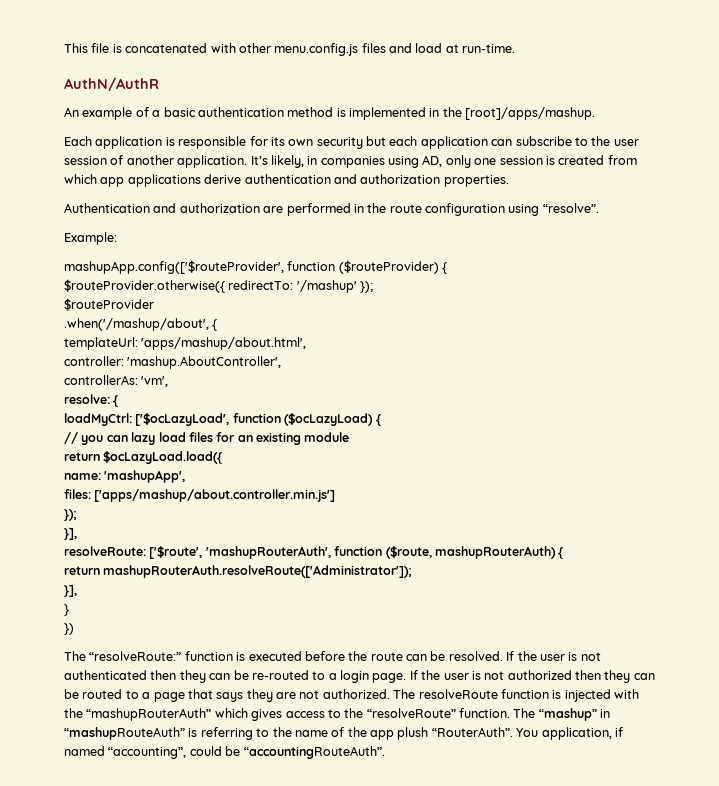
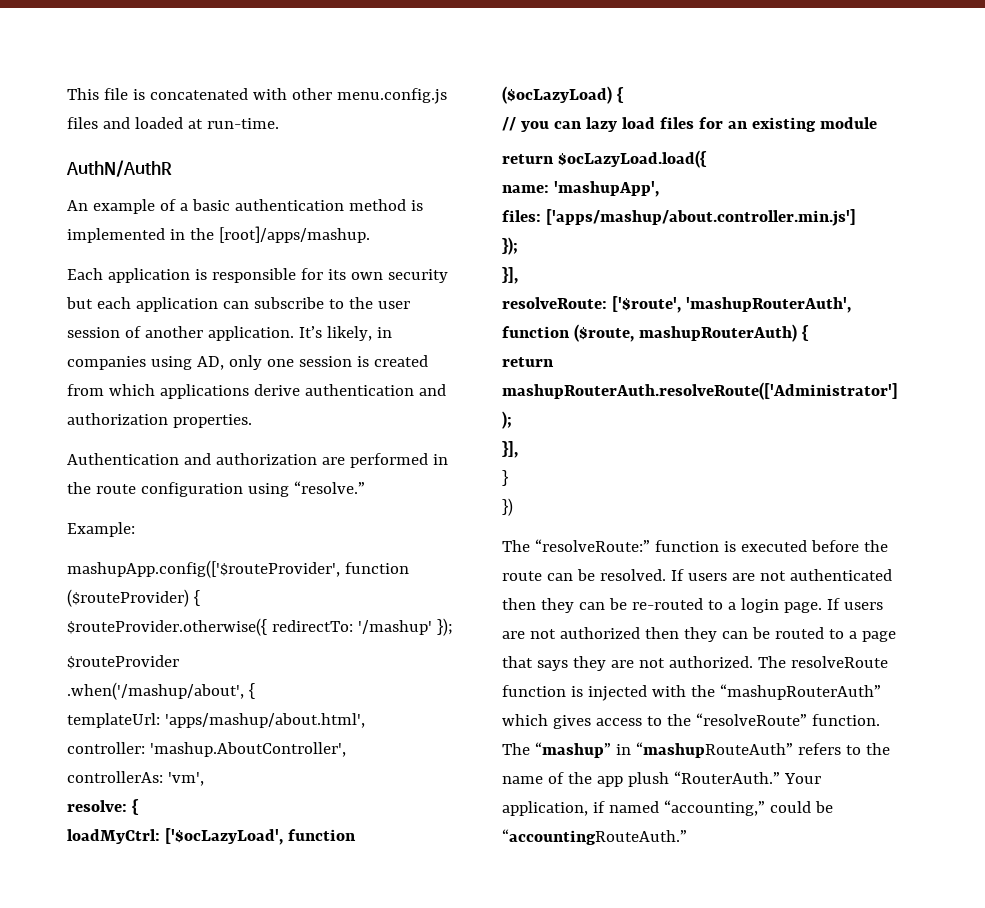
[415,43,443,53] load -> [134,117,183,129] loaded
[100,177,125,187] app -> (155, 390) none
[542,203,599,213] “resolve”. -> [293,481,365,494] “resolve.”
[517,651,578,661] the user is -> [687,573,755,581] users are
[421,670,481,680] the user is -> [843,602,883,610] [502,631,525,639] users are
[188,727,253,740] is referring -> [797,743,841,755] refers
[431,727,539,737] “RouterAuth”. You -> [673,771,821,784] “RouterAuth.” Your
[108,747,187,759] “accounting”, -> [663,800,765,816] “accounting,”
[243,746,385,759] “accountingRouteAuth”. -> [502,829,687,845] “accountingRouteAuth.”

